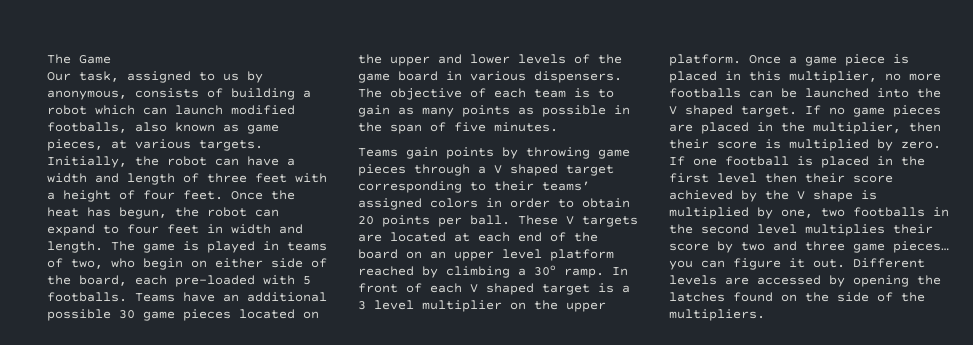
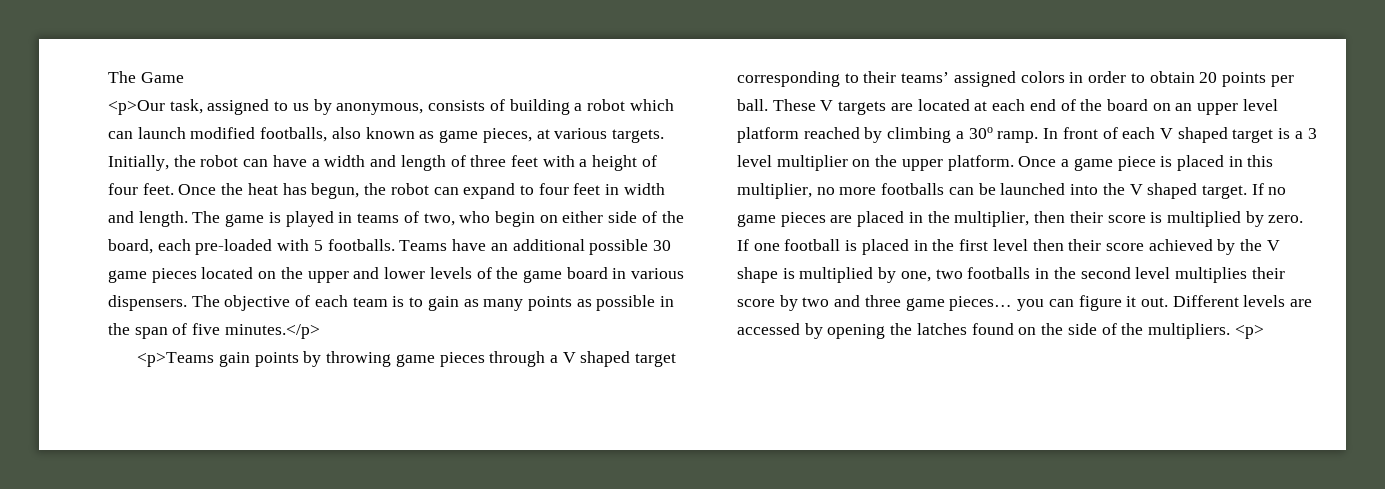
[47,72,71,81] Our -> [108,100,165,115] <p>Our
[494,122,558,132] [358,148,398,157] minutes. // Teams -> [224,324,320,339] [137,352,215,367] minutes.</p> // <p>Teams
(765, 315) none -> [1234,324,1264,339] <p>

